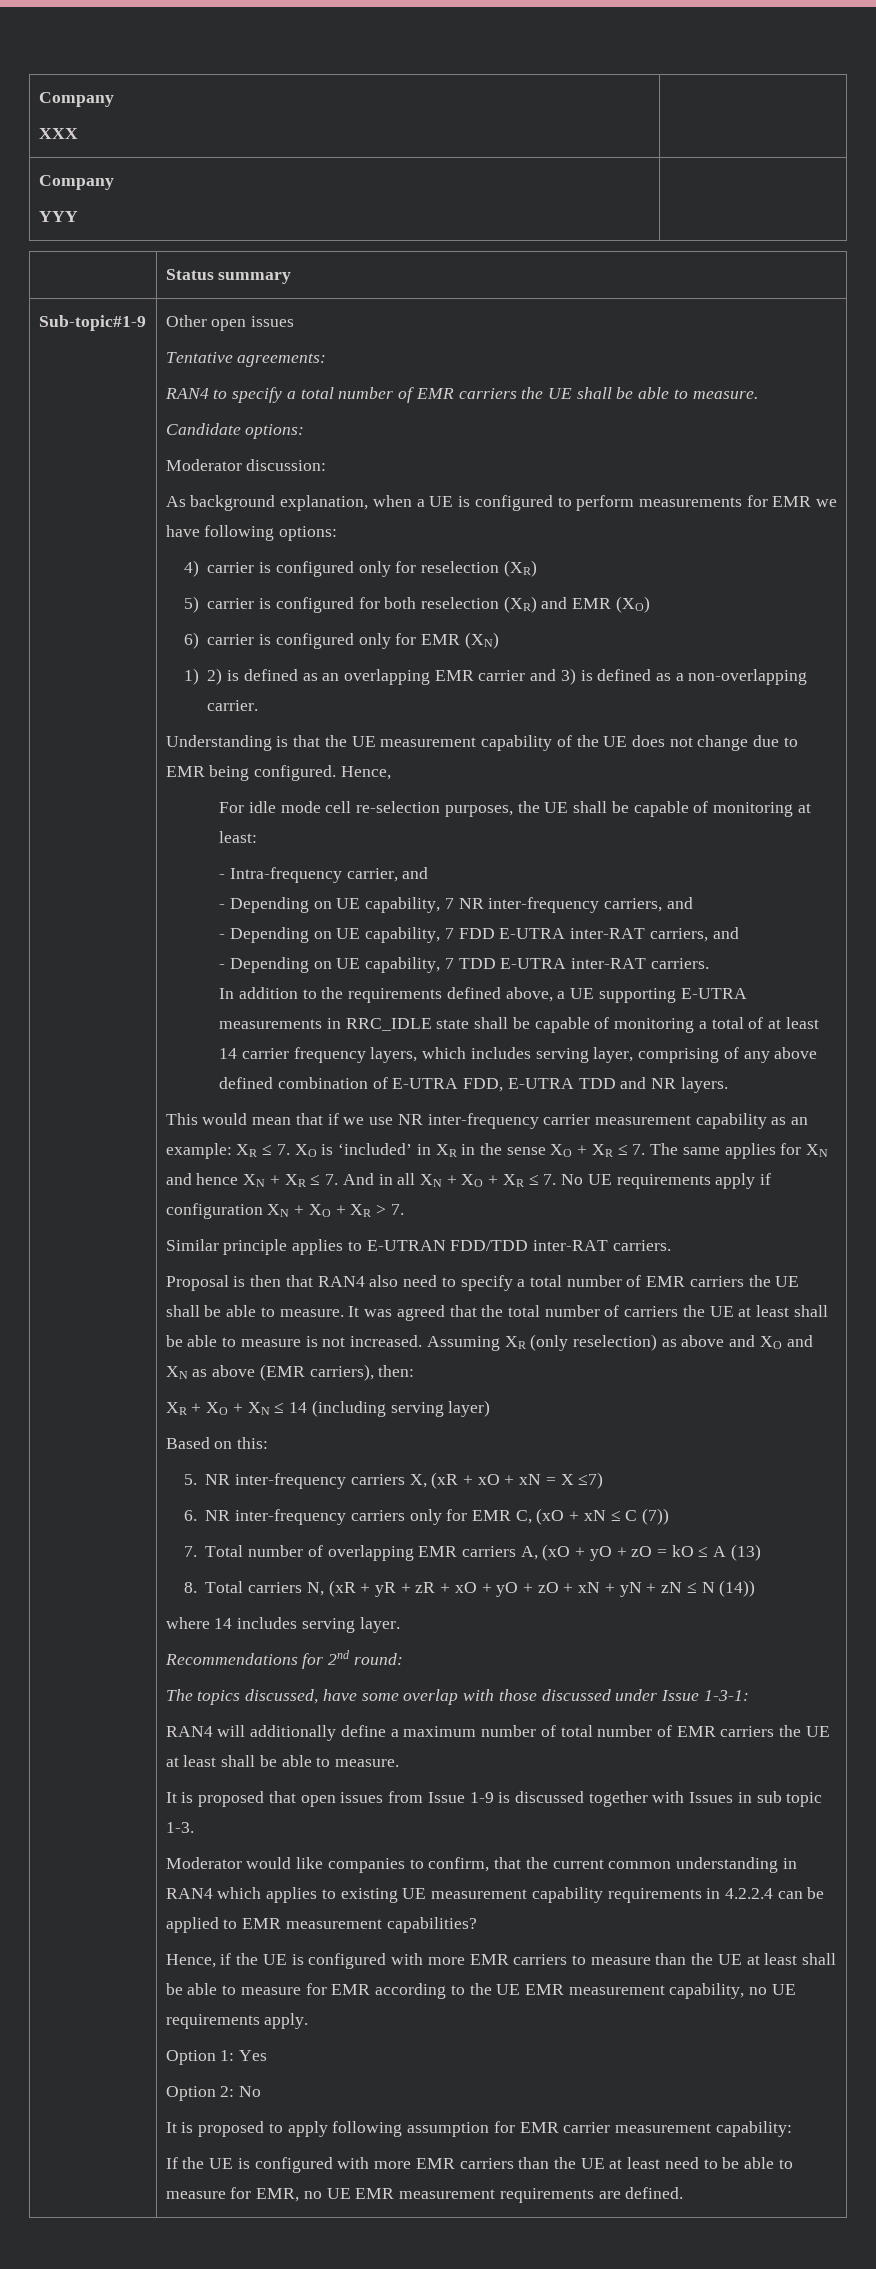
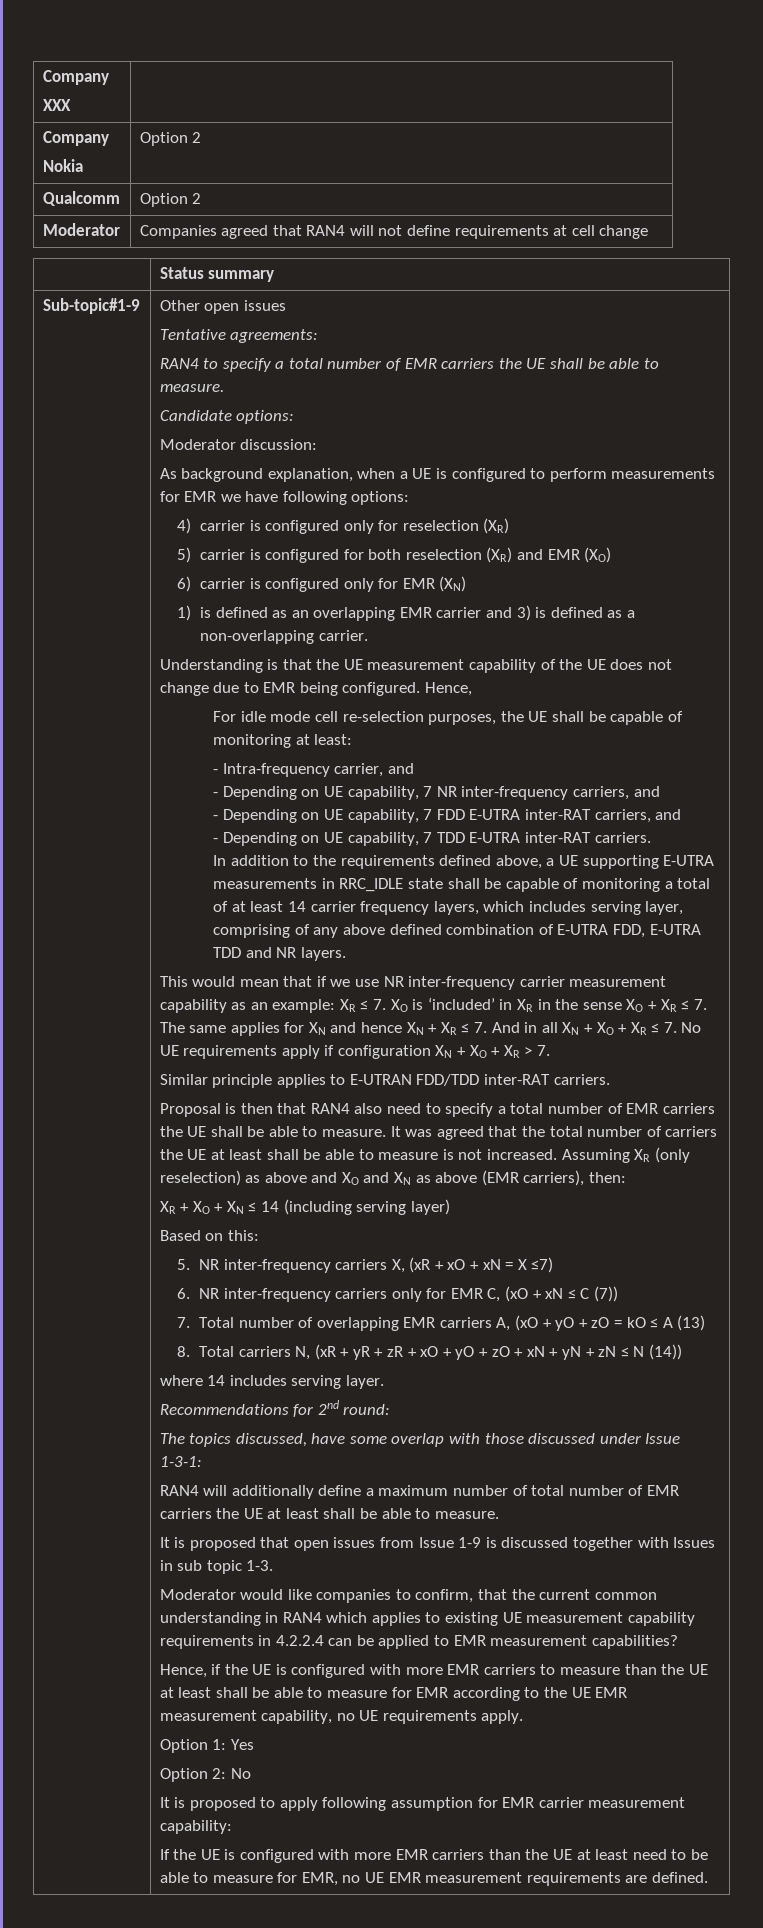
[38,211,78,222] YYY | -> [42,159,83,172] [139,132,202,146] [42,191,120,206] [139,193,202,207] [42,223,120,236] [139,225,649,239] Nokia | Option 2 // Qualcomm | Option 2 // Moderator | Companies agreed that RAN4 will not define requirements at cell change
[207,668,223,685] 2) -> (192, 613) none

